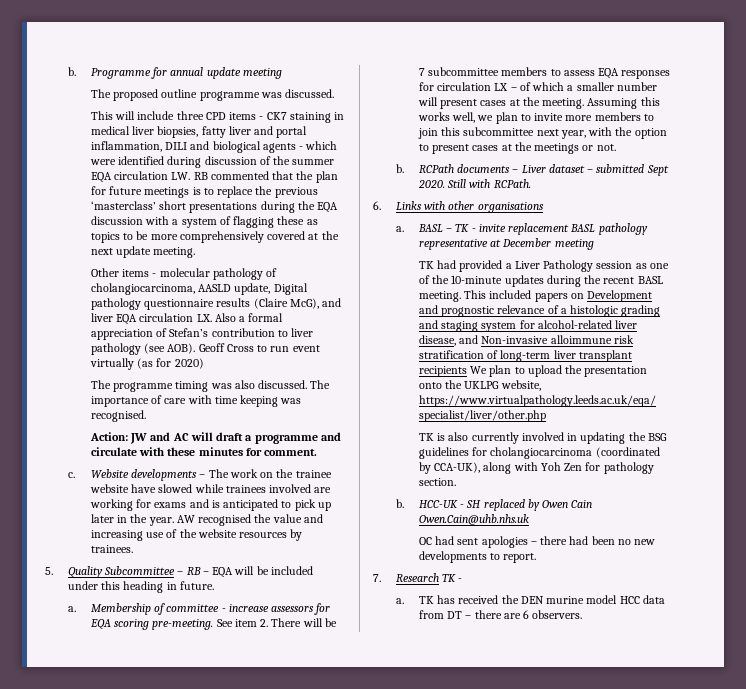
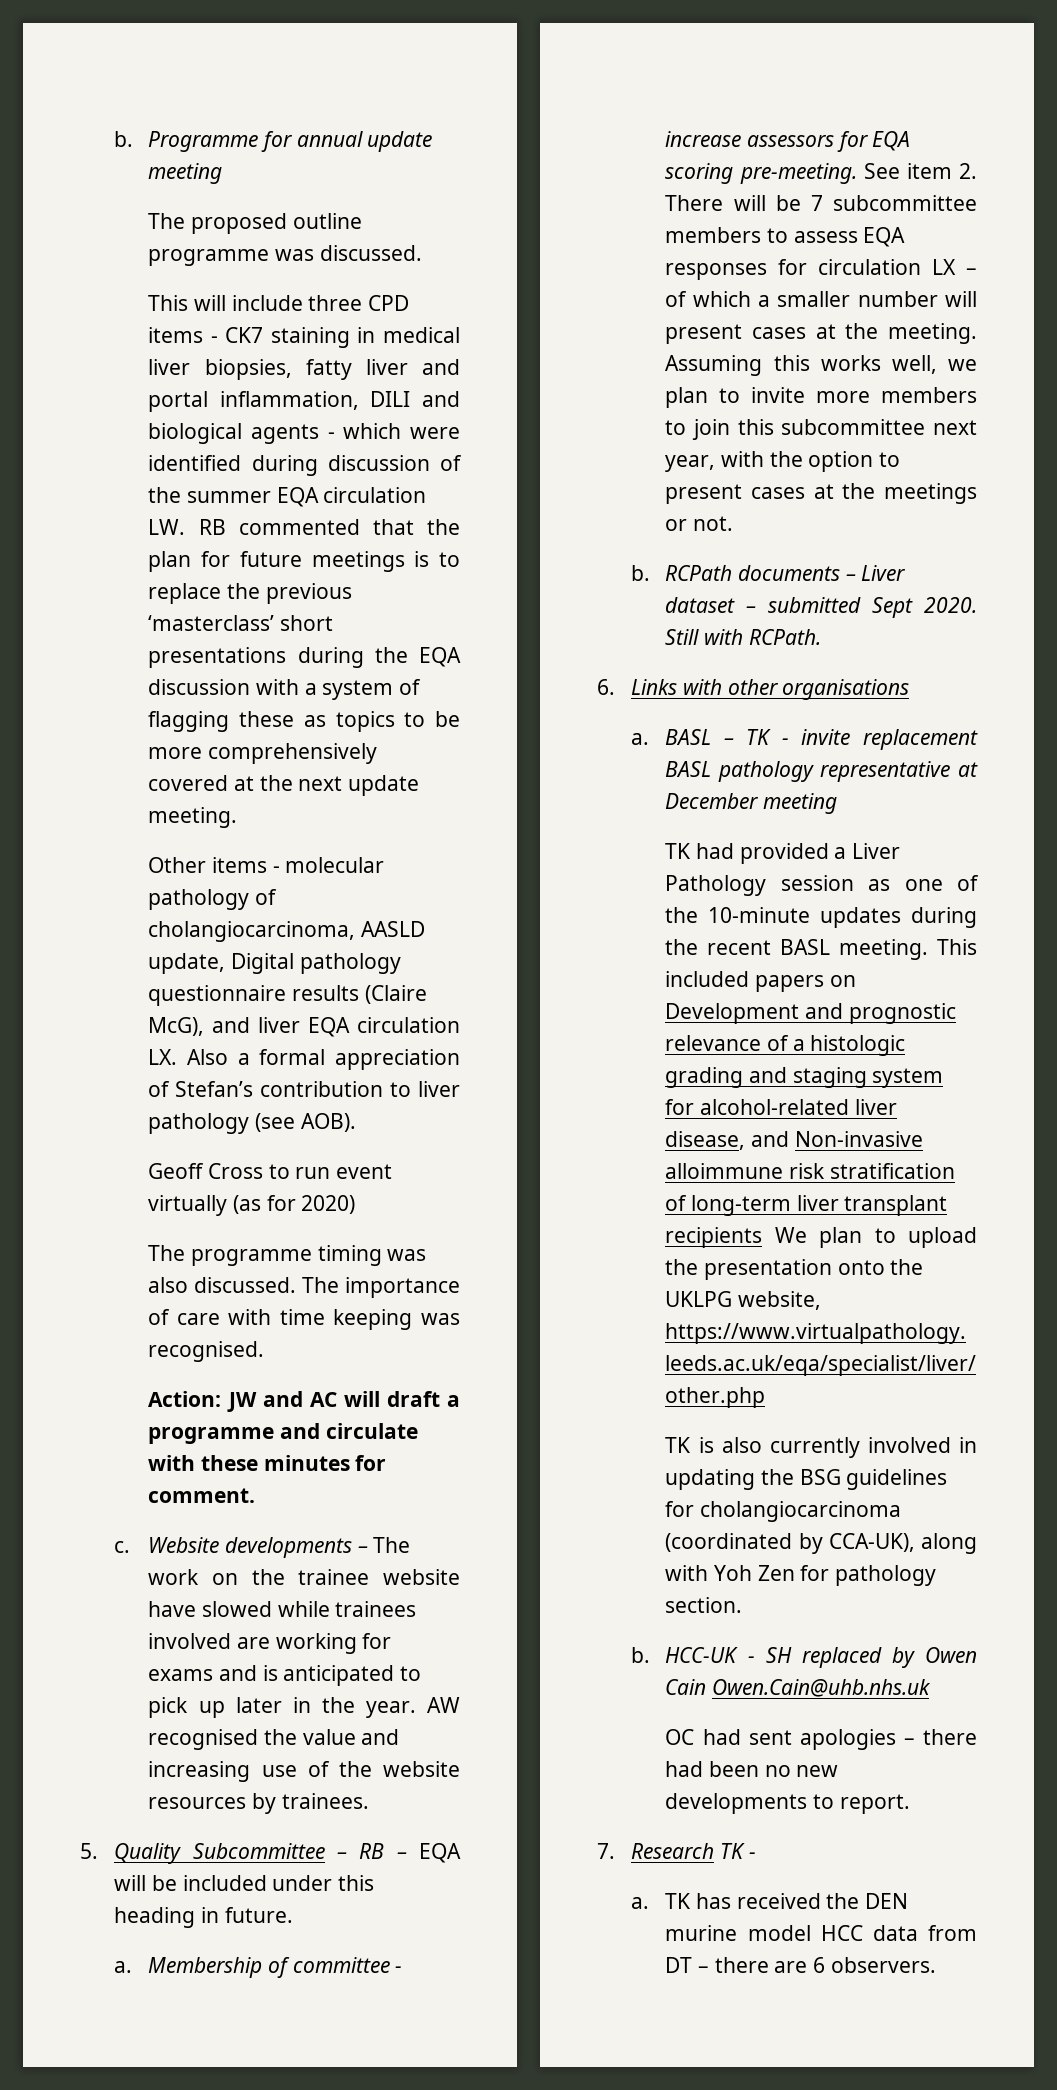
(196, 348) none -> (356, 1122) //

